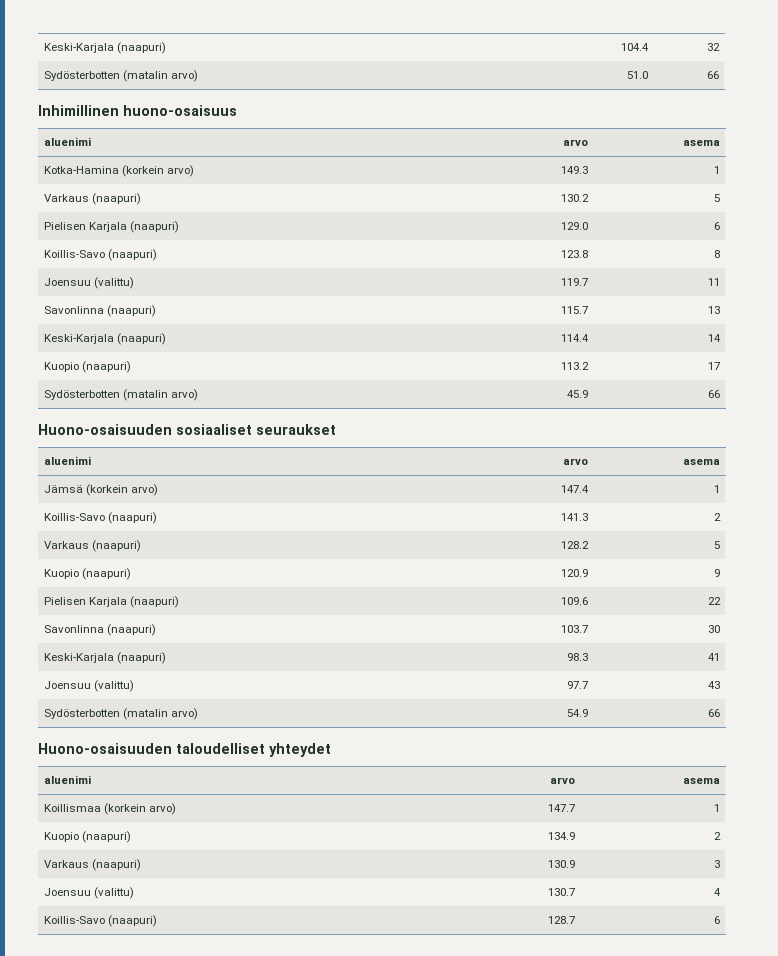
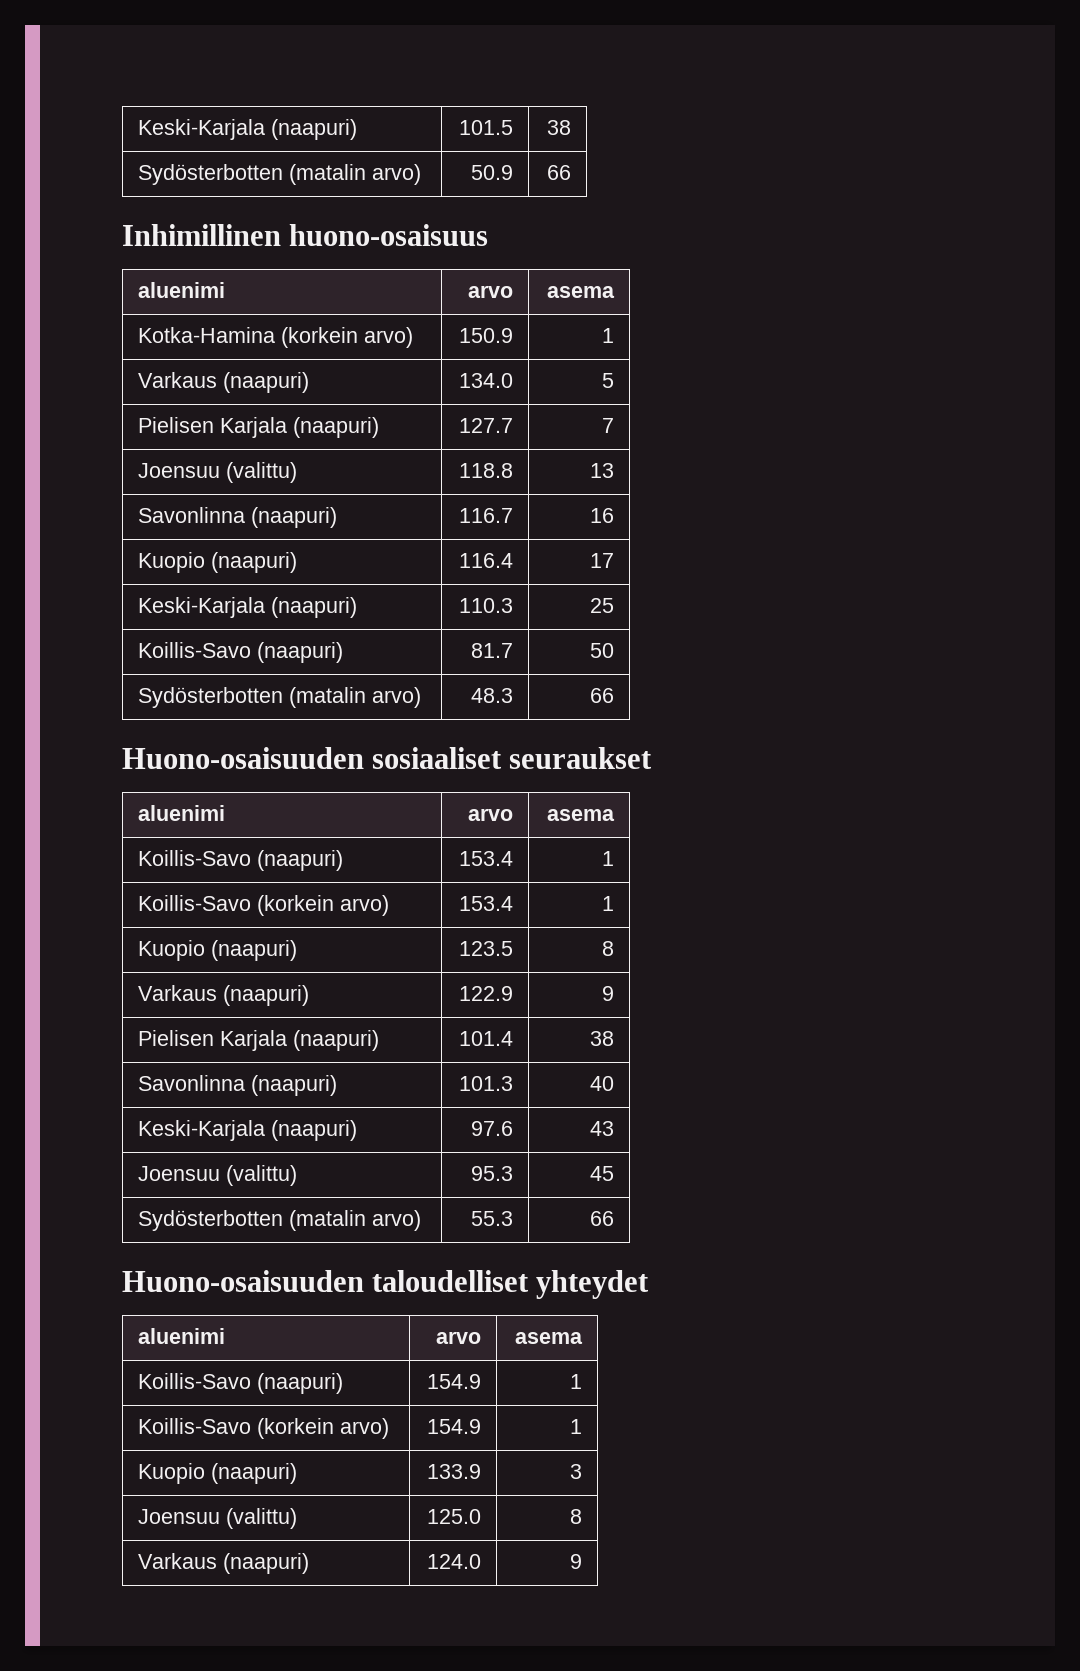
[43,42,166,54] [621,43,650,51] [707,43,721,51] [43,70,198,82] [627,71,649,79] Keski-Karjala (naapuri) | 104.4 | 32 // Sydösterbotten (matalin arvo) | 51.0 -> [138,119,358,140] [458,120,513,135] [546,120,571,135] [138,164,422,185] [470,165,513,180] Keski-Karjala (naapuri) | 101.5 | 38 // Sydösterbotten (matalin arvo) | 50.9
[561,166,589,174] 149.3 -> [458,328,513,343] 150.9
[561,194,590,202] 130.2 -> [458,373,513,388] 134.0
[561,222,589,230] [714,222,721,230] [43,249,157,261] [561,250,589,258] [714,250,721,258] [43,277,134,289] [561,278,589,286] [708,278,721,286] [43,305,156,317] [561,306,589,314] [708,306,721,314] [43,333,166,345] [561,334,590,342] [708,334,722,342] [43,361,131,373] [561,362,590,370] [708,362,721,370] [43,389,198,401] [567,390,589,398] 129.0 | 6 // Koillis-Savo (naapuri) | 123.8 | 8 // Joensuu (valittu) | 119.7 | 11 // Savonlinna (naapuri) | 115.7 | 13 // Keski-Karjala (naapuri) | 114.4 | 14 // Kuopio (naapuri) | 113.2 | 17 // Sydösterbotten (matalin arvo) | 45.9 -> [458,418,513,433] [601,418,614,433] [138,462,298,483] [458,463,513,478] [589,463,614,478] [138,507,338,528] [458,508,513,523] [589,508,614,523] [138,552,298,573] [458,553,513,568] [589,553,614,568] [138,597,358,618] [458,598,513,613] [589,598,614,613] [138,642,344,663] [470,643,513,658] [589,643,614,658] [138,687,422,708] [470,688,513,703] 127.7 | 7 // Joensuu (valittu) | 118.8 | 13 // Savonlinna (naapuri) | 116.7 | 16 // Kuopio (naapuri) | 116.4 | 17 // Keski-Karjala (naapuri) | 110.3 | 25 // Koillis-Savo (naapuri) | 81.7 | 50 // Sydösterbotten (matalin arvo) | 48.3
[43,484,158,496] [561,485,590,493] [714,485,721,493] [43,512,157,524] [561,513,589,521] [714,513,722,521] [43,540,141,552] [561,541,590,549] [714,541,721,549] [43,568,131,580] [561,569,589,577] Jämsä (korkein arvo) | 147.4 | 1 // Koillis-Savo (naapuri) | 141.3 | 2 // Varkaus (naapuri) | 128.2 | 5 // Kuopio (naapuri) | 120.9 -> [138,850,344,871] [458,851,513,866] [601,851,614,866] [138,895,390,916] [458,896,513,911] [601,896,614,911] [138,940,298,961] [458,941,513,956] [601,941,614,956] [138,985,310,1006] [458,986,513,1001] Koillis-Savo (naapuri) | 153.4 | 1 // Koillis-Savo (korkein arvo) | 153.4 | 1 // Kuopio (naapuri) | 123.5 | 8 // Varkaus (naapuri) | 122.9
[561,597,589,605] [708,597,722,605] [43,624,156,636] [561,625,589,633] [708,625,721,633] [43,652,166,664] [567,653,589,661] [708,653,721,661] [43,680,134,692] [567,681,589,689] [708,681,721,689] [43,708,198,720] [567,709,589,717] 109.6 | 22 // Savonlinna (naapuri) | 103.7 | 30 // Keski-Karjala (naapuri) | 98.3 | 41 // Joensuu (valittu) | 97.7 | 43 // Sydösterbotten (matalin arvo) | 54.9 -> [458,1031,513,1046] [589,1031,614,1046] [138,1075,338,1096] [458,1076,513,1091] [589,1076,614,1091] [138,1120,358,1141] [470,1121,513,1136] [589,1121,614,1136] [138,1165,298,1186] [470,1166,513,1181] [589,1166,614,1181] [138,1210,422,1231] [470,1211,513,1226] 101.4 | 38 // Savonlinna (naapuri) | 101.3 | 40 // Keski-Karjala (naapuri) | 97.6 | 43 // Joensuu (valittu) | 95.3 | 45 // Sydösterbotten (matalin arvo) | 55.3
[43,803,176,815] [548,804,576,812] [714,804,721,812] [43,831,131,843] [548,832,576,840] [714,832,722,840] [43,859,141,871] [548,860,576,868] Koillismaa (korkein arvo) | 147.7 | 1 // Kuopio (naapuri) | 134.9 | 2 // Varkaus (naapuri) | 130.9 -> [138,1373,344,1394] [426,1374,481,1389] [569,1374,582,1389] [138,1418,390,1439] [426,1419,481,1434] [569,1419,582,1434] [138,1463,298,1484] [426,1464,481,1479] Koillis-Savo (naapuri) | 154.9 | 1 // Koillis-Savo (korkein arvo) | 154.9 | 1 // Kuopio (naapuri) | 133.9
[548,888,576,896] [714,888,722,896] [43,915,157,927] [548,916,576,924] [714,916,721,924] 130.7 | 4 // Koillis-Savo (naapuri) | 128.7 | 6 -> [426,1509,481,1524] [569,1509,582,1524] [138,1553,310,1574] [426,1554,481,1569] [569,1554,582,1569] 125.0 | 8 // Varkaus (naapuri) | 124.0 | 9

